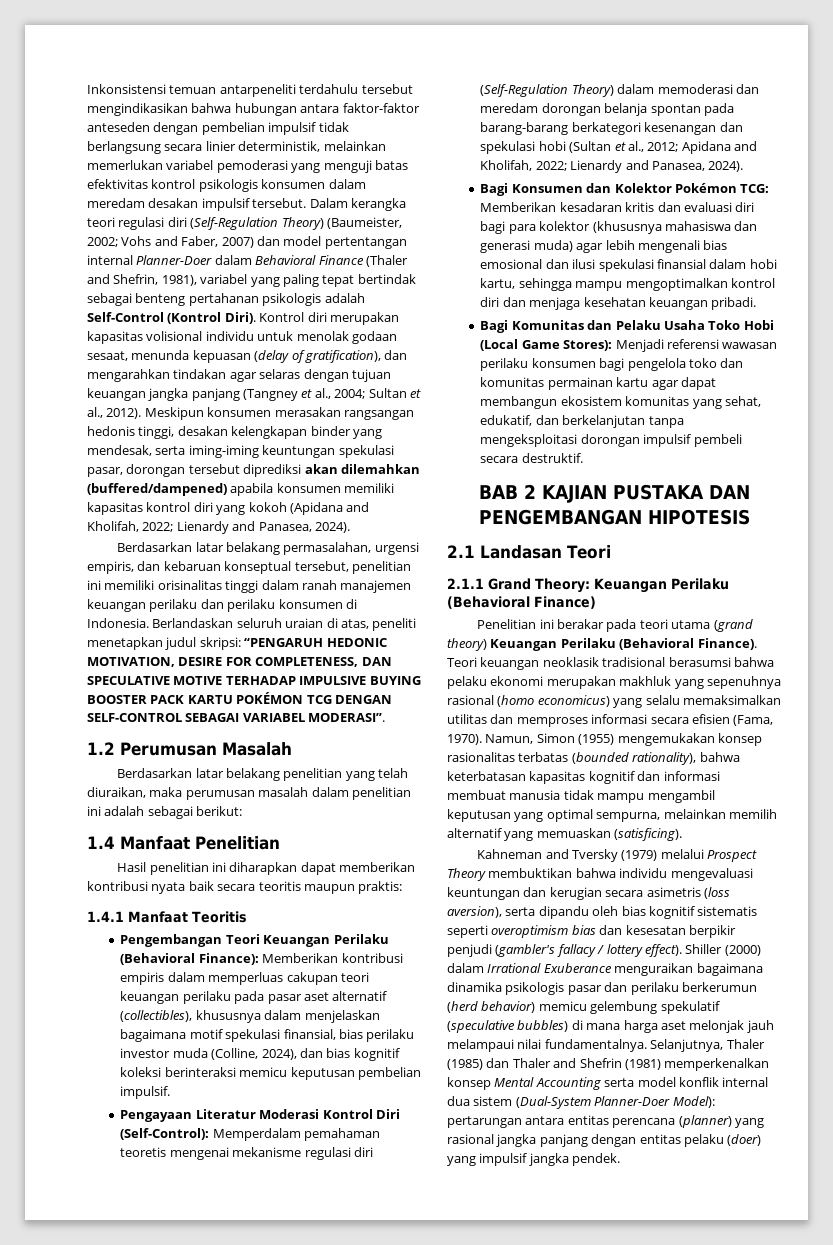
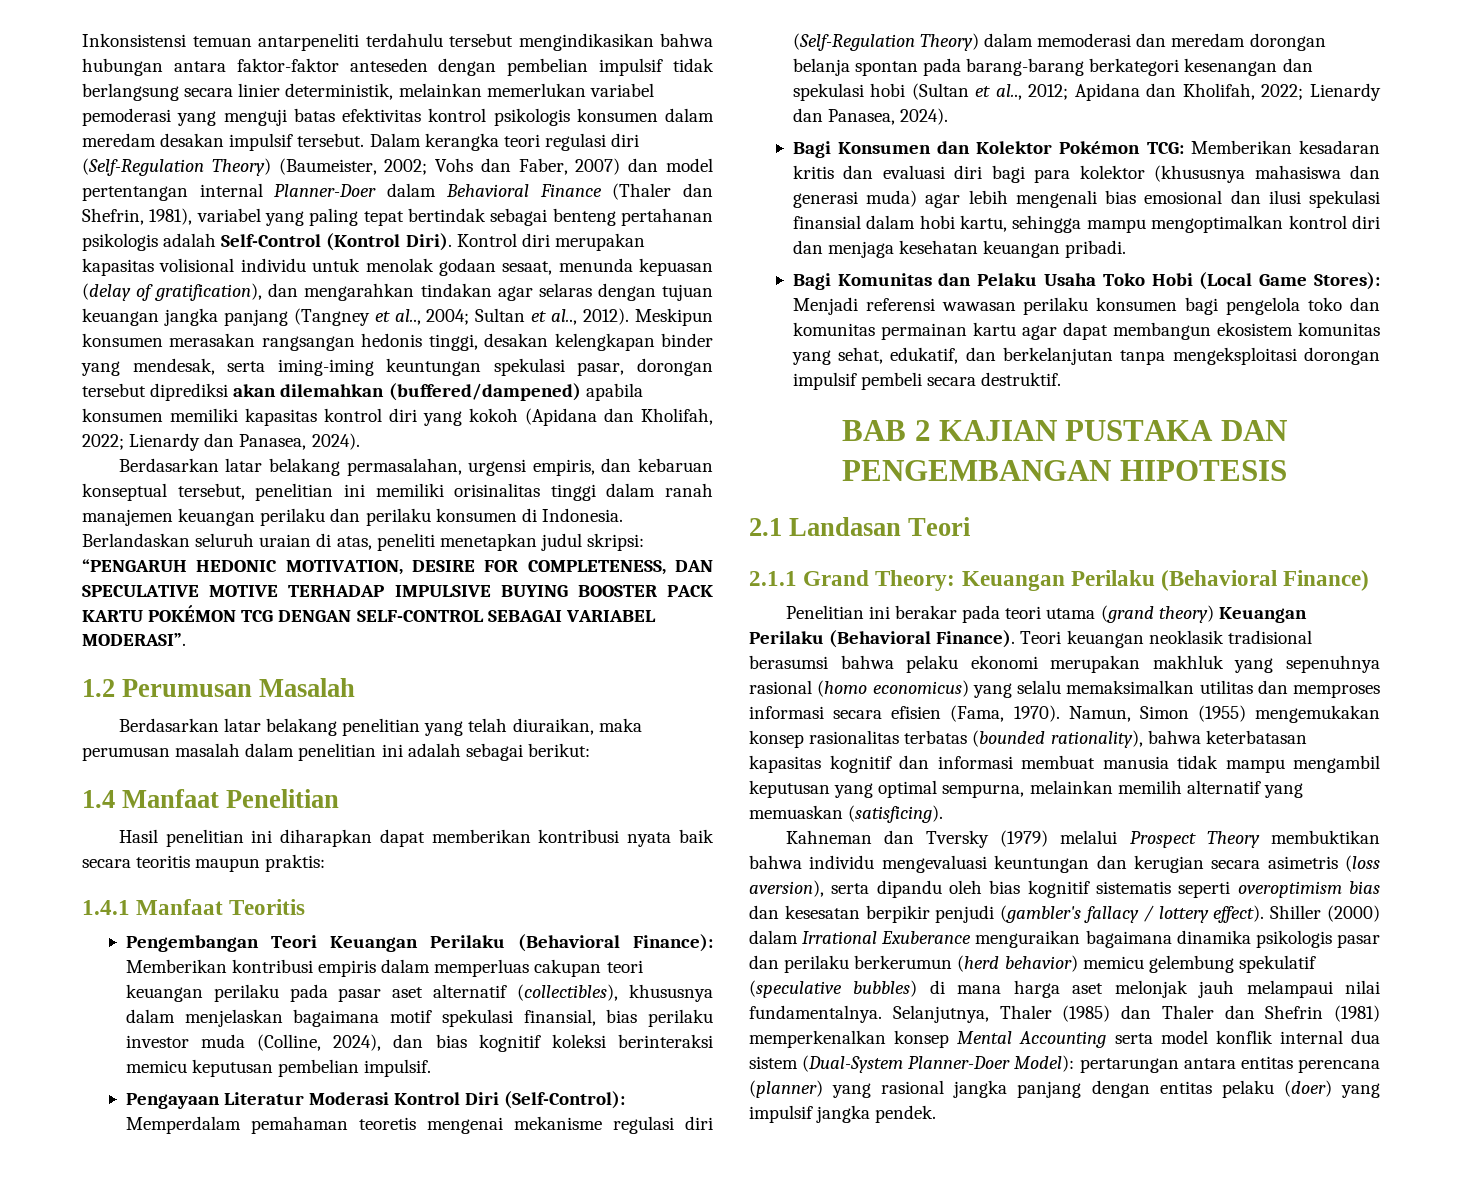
[154,236,178,246] and -> [480,158,511,172] dan
[87,274,110,284] and -> [683,183,713,197] dan
[314,388,331,399] al., -> [394,309,421,325] al..,
[87,407,103,418] al., -> [551,309,578,325] al..,
[346,502,370,512] [87,521,256,534] and Kholifah, 2022; Lienardy and -> [604,408,713,425] [82,433,235,451] dan Kholifah, 2022; Lienardy dan
[627,141,644,152] al., -> [995,84,1022,100] al..,
[734,141,758,151] [480,160,649,173] and Kholifah, 2022; Lienardy and -> [1146,83,1382,101] [792,108,823,122] dan Kholifah, 2022; Lienardy dan
[545,849,569,859] and -> [883,830,914,844] dan
[553,1058,577,1068] and -> [1224,1005,1255,1019] dan

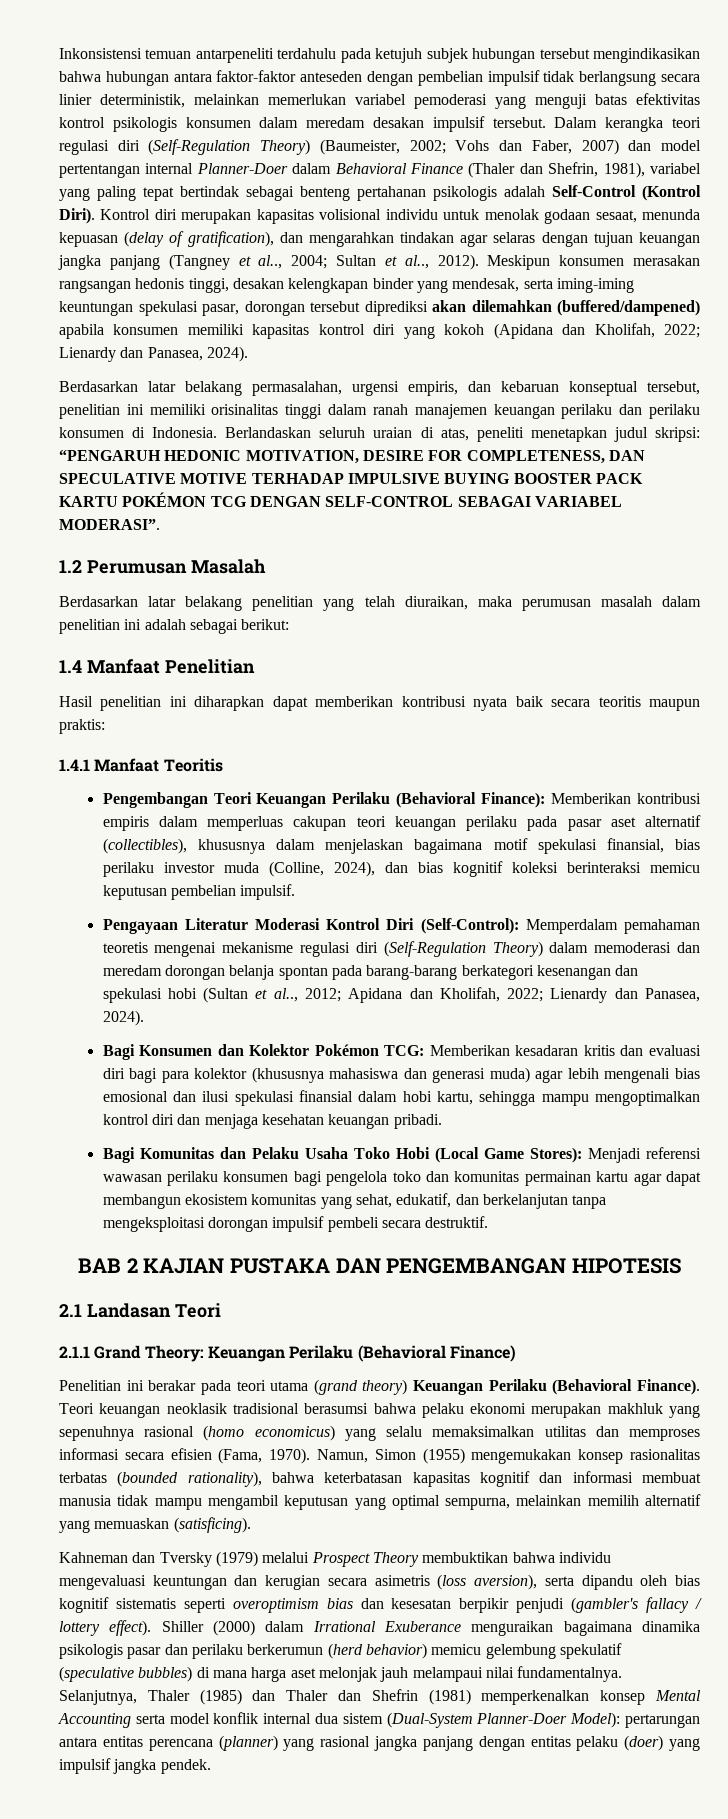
(443, 40) none -> [340,48,536,63] pada ketujuh subjek hubungan

